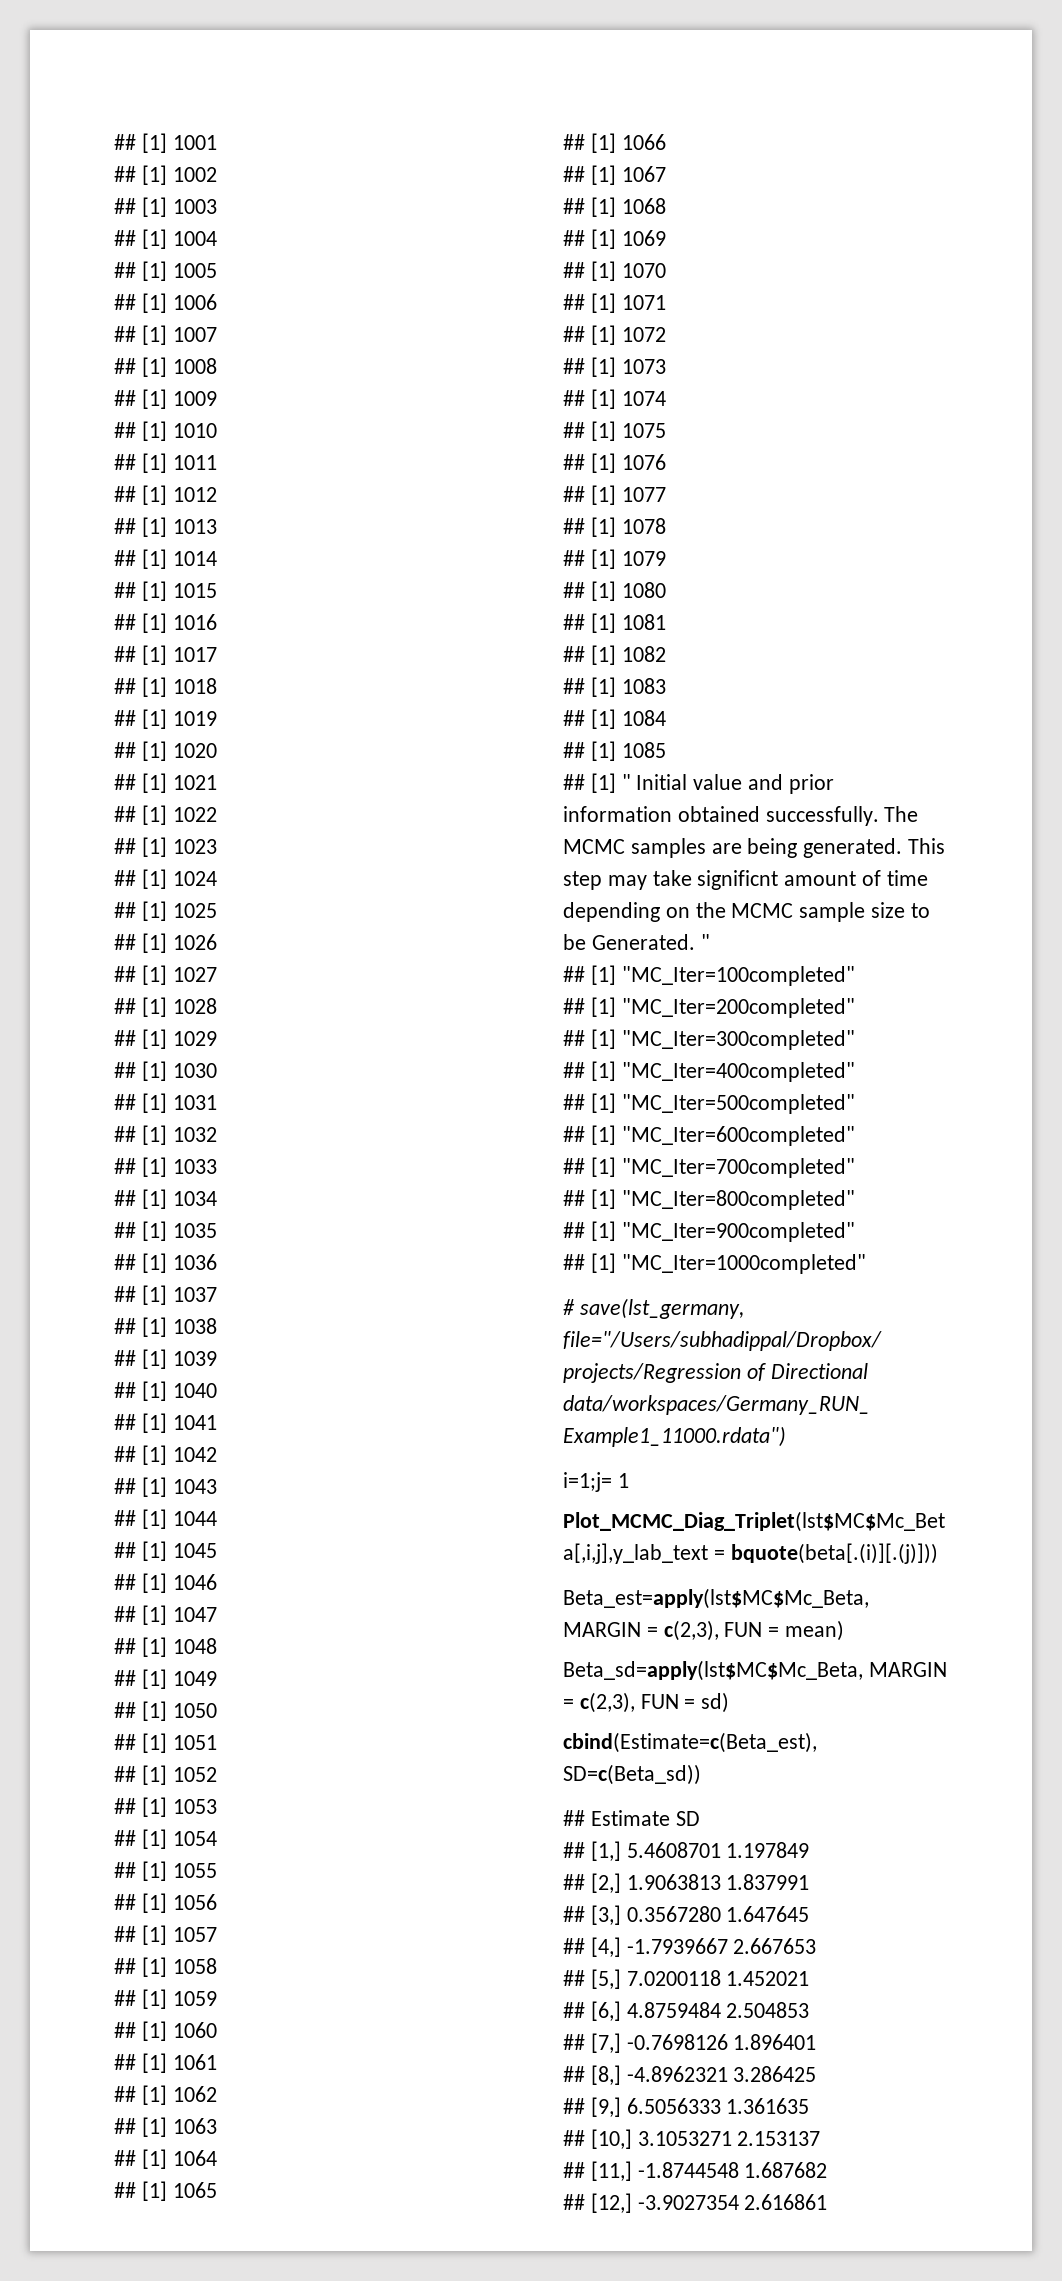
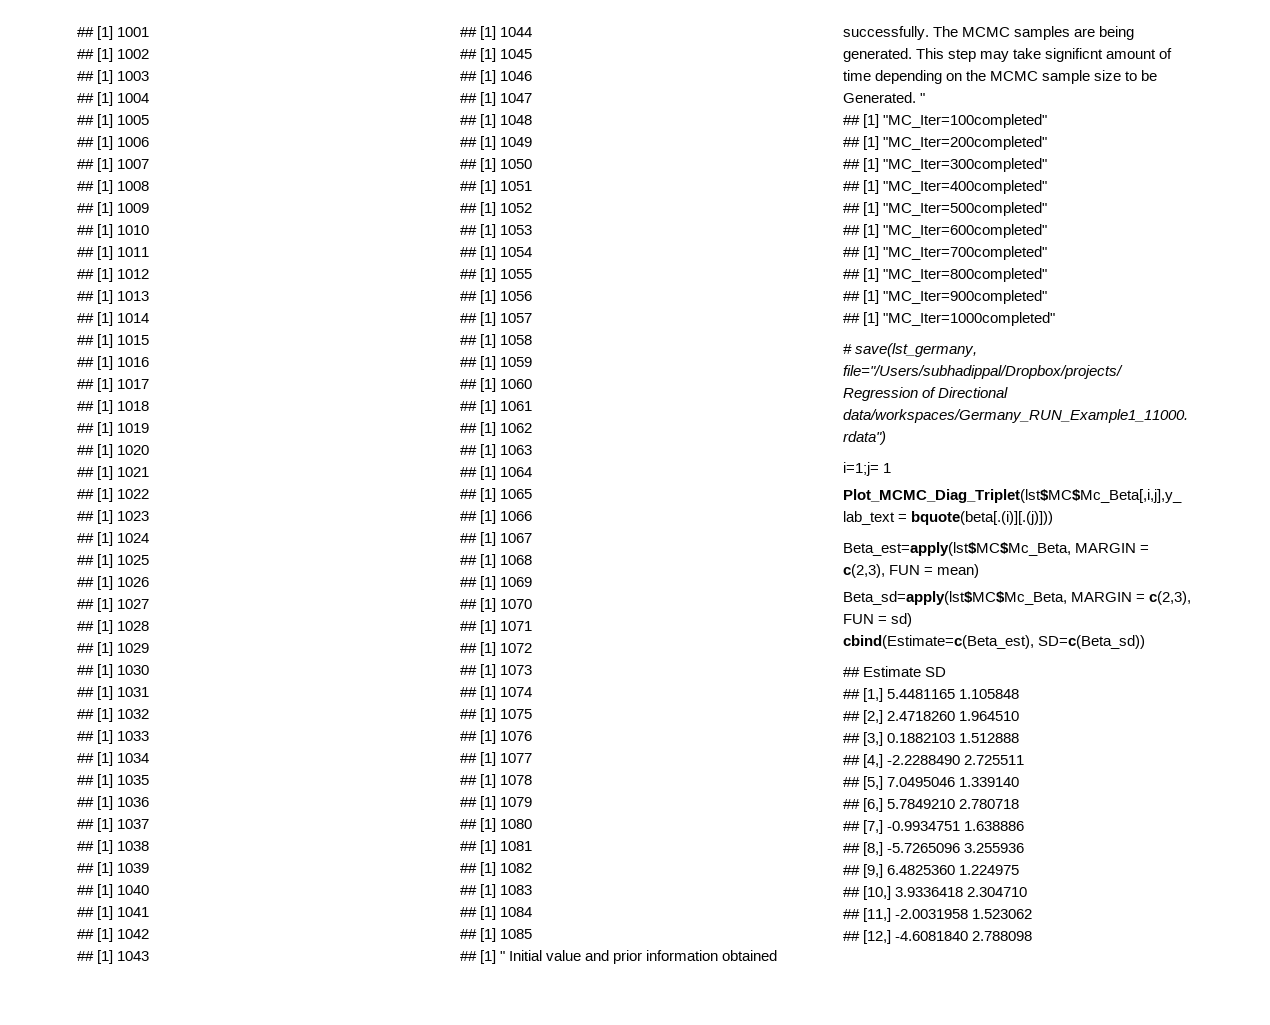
[626,1842,810,1858] 5.4608701 1.197849 -> [887,689,1020,699] 5.4481165 1.105848
[626,1874,810,1890] 1.9063813 1.837991 -> [887,711,1020,721] 2.4718260 1.964510
[626,1906,810,1922] 0.3567280 1.647645 -> [887,733,1020,743] 0.1882103 1.512888
[626,1938,817,1954] -1.7939667 2.667653 -> [887,755,1025,765] -2.2288490 2.725511
[626,1970,810,1986] 7.0200118 1.452021 -> [887,777,1020,787] 7.0495046 1.339140
[626,2002,810,2018] 4.8759484 2.504853 -> [887,799,1020,809] 5.7849210 2.780718
[626,2034,817,2050] -0.7698126 1.896401 -> [887,821,1025,831] -0.9934751 1.638886
[626,2066,817,2082] -4.8962321 3.286425 -> [887,843,1025,853] -5.7265096 3.255936
[626,2098,810,2114] 6.5056333 1.361635 -> [887,865,1020,875] 6.4825360 1.224975
[637,2131,821,2146] 3.1053271 2.153137 -> [895,887,1028,897] 3.9336418 2.304710
[637,2162,828,2178] -1.8744548 1.687682 -> [895,909,1033,919] -2.0031958 1.523062
[637,2194,828,2210] -3.9027354 2.616861 -> [895,931,1033,941] -4.6081840 2.788098

